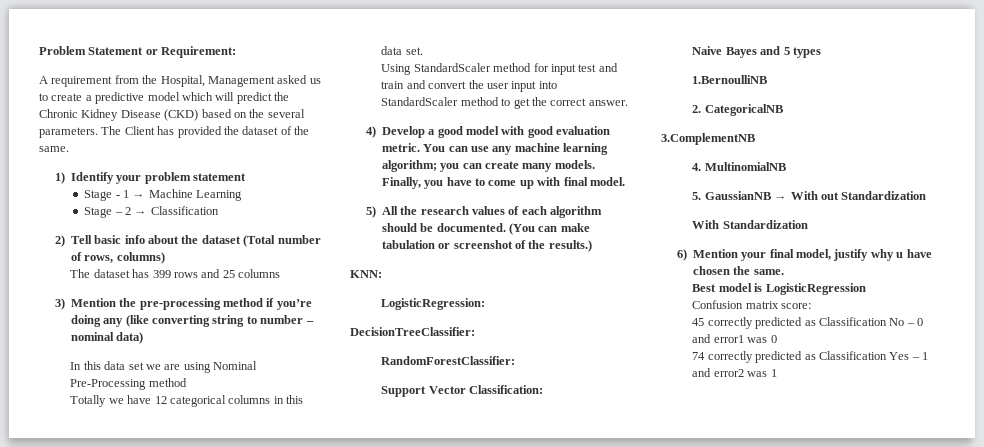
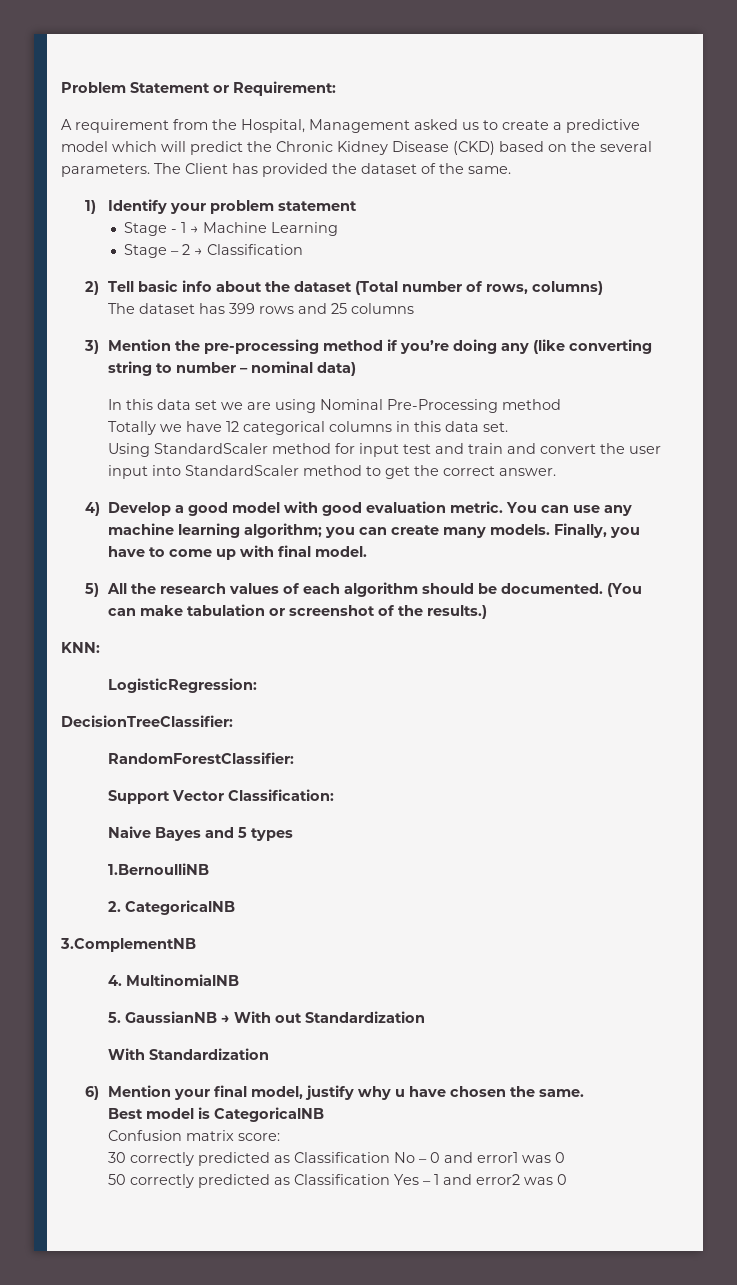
[765,283,866,295] LogisticRegression -> [214,1107,325,1122] CategoricalNB
[692,318,705,326] 45 -> [108,1152,127,1163] 30
[692,352,706,360] 74 -> [108,1174,127,1185] 50
[770,369,777,377] 1 -> [557,1174,568,1185] 0

